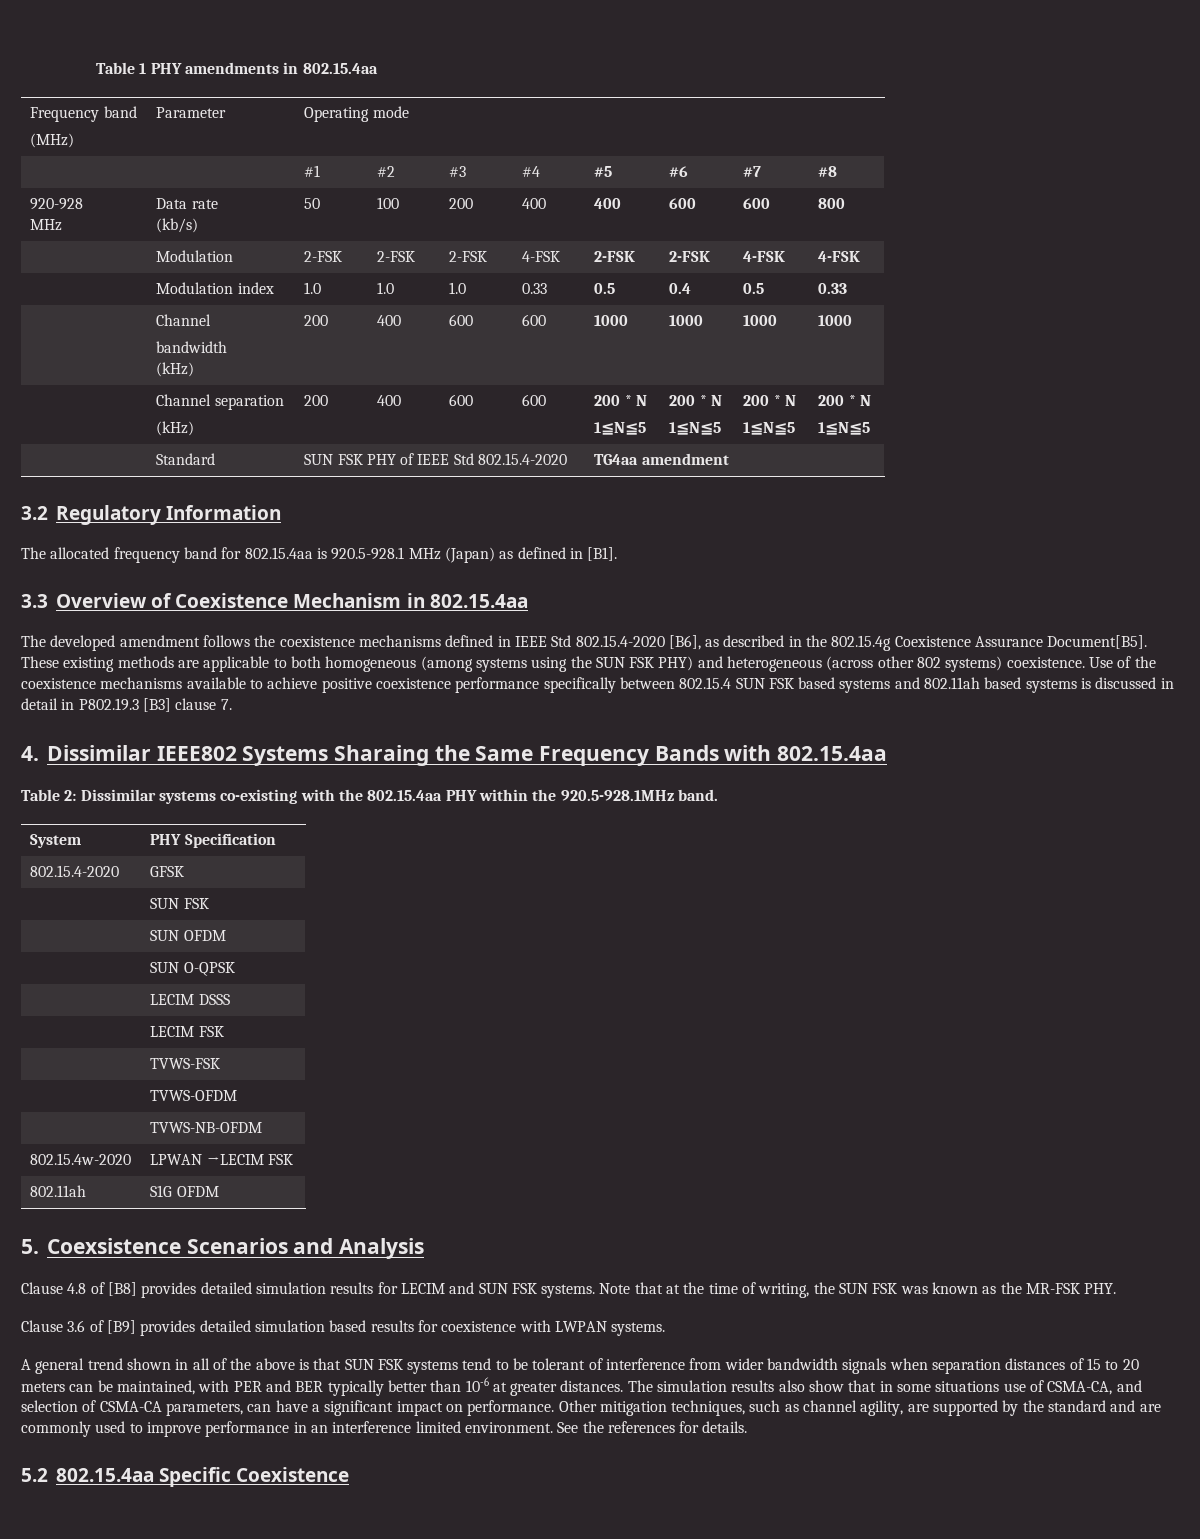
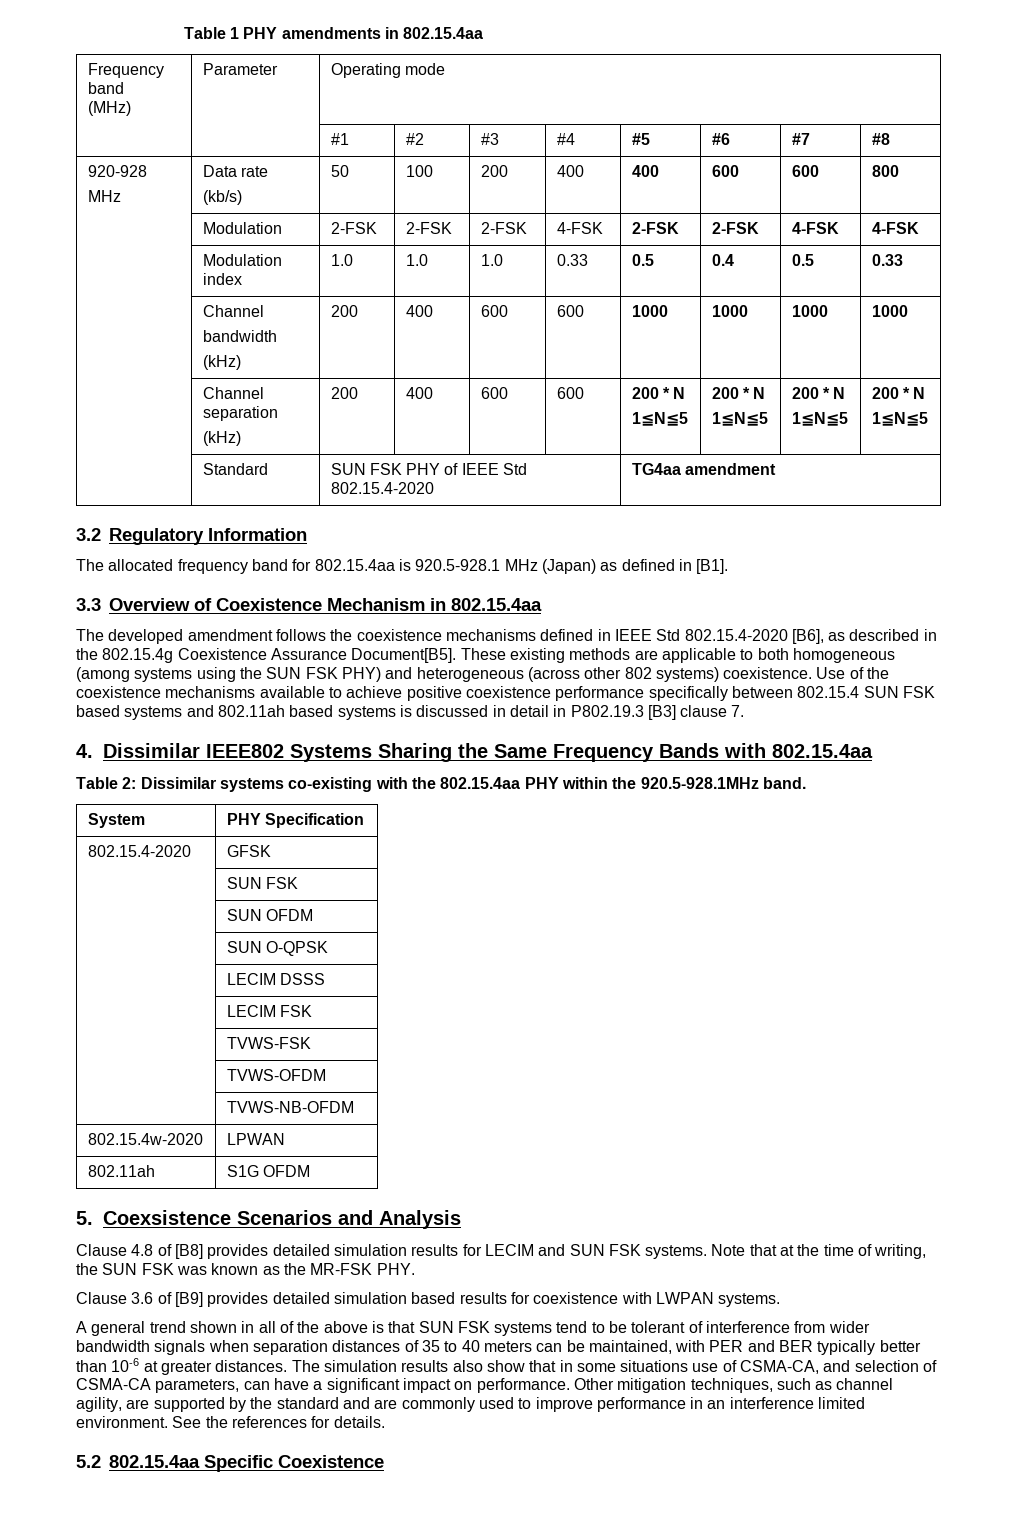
[334,745,430,766] Sharaing -> [377,743,452,762] Sharing
[206,1154,293,1165] →LECIM FSK -> (285, 1139) none
[1086,1358,1139,1370] 15 to 20 -> [421,1340,480,1352] 35 to 40

